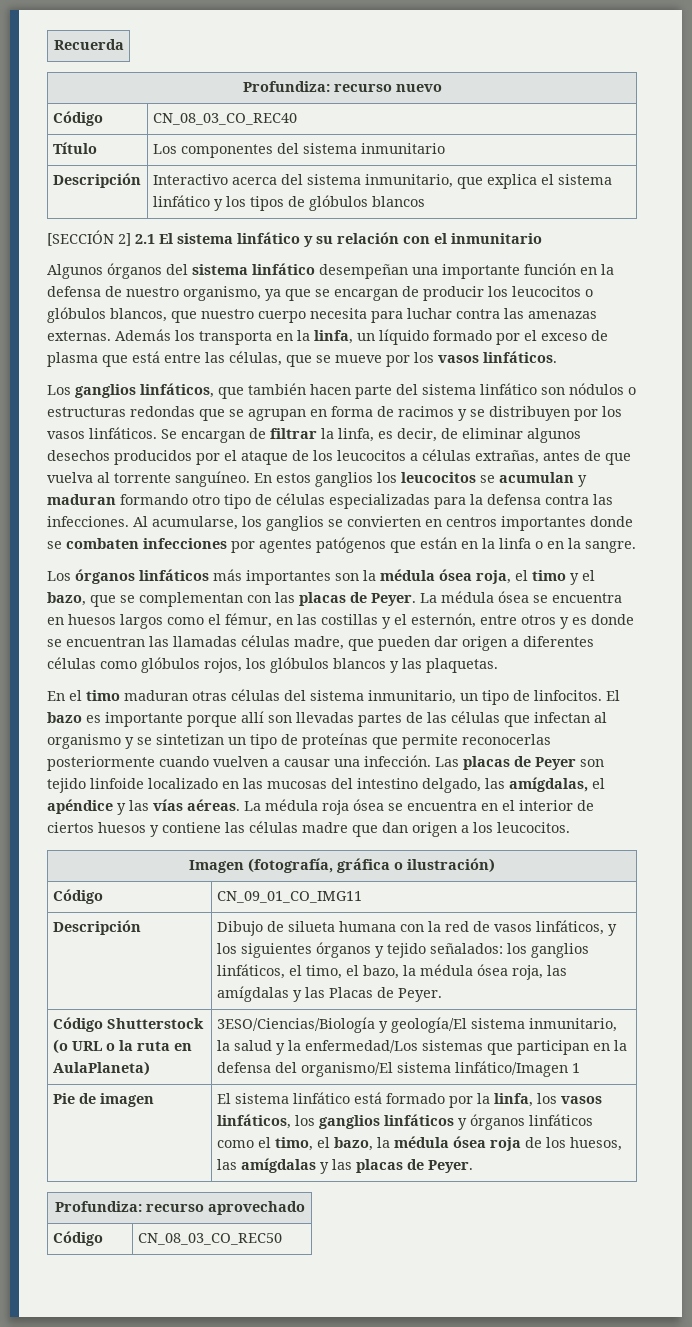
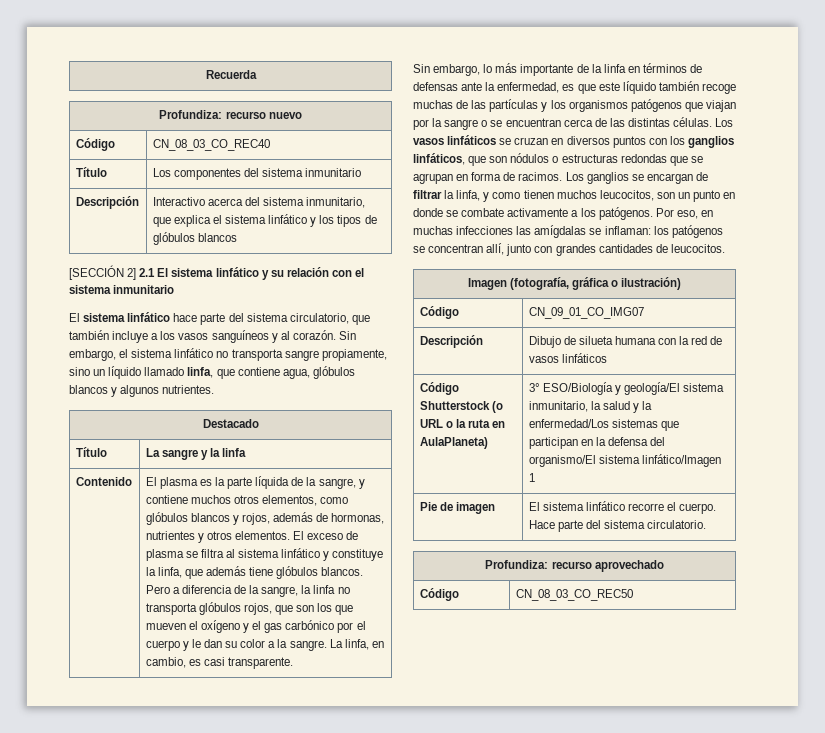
[451,233,542,244] [47,263,614,279] [47,286,593,301] [47,307,597,323] [47,329,608,345] [47,351,557,367] [47,383,537,399] inmunitario // Algunos órganos del sistema linfático desempeñan una importante función en la defensa de nuestro organismo, ya que se encargan de producir los leucocitos o glóbulos blancos, que nuestro cuerpo necesita para luchar contra las amenazas externas. Además los transporta en la linfa, un líquido formado por el exceso de plasma que está entre las células, que se mueve por los vasos linfáticos. // Los ganglios linfáticos, que también hacen parte del sistema linfático -> [69,285,175,294] [69,312,370,325] [69,330,356,343] [69,348,387,361] [69,366,355,379] [69,385,215,397] [202,419,259,428] [75,447,107,457] [145,448,247,460] [75,477,132,486] [145,476,365,489] [145,495,349,506] [145,512,385,525] [145,531,359,543] [145,548,384,561] [145,566,364,579] [145,585,350,597] [145,602,354,615] [145,620,366,633] [145,639,384,651] [145,657,294,669] [413,63,703,76] [413,81,736,94] [413,99,736,112] [413,117,734,130] [413,135,734,148] [413,153,487,166] sistema inmunitario // El sistema linfático hace parte del sistema circulatorio, que también incluye a los vasos sanguíneos y al corazón. Sin embargo, el sistema linfático no transporta sangre propiamente, sino un líquido llamado linfa, que contiene agua, glóbulos blancos y algunos nutrientes. // Destacado // Título | La sangre y la linfa // Contenido | El plasma es la parte líquida de la sangre, y contiene muchos otros elementos, como glóbulos blancos y rojos, además de hormonas, nutrientes y otros elementos. El exceso de plasma se filtra al sistema linfático y constituye la linfa, que además tiene glóbulos blancos. Pero a diferencia de la sangre, la linfa no transporta glóbulos rojos, que son los que mueven el oxígeno y el gas carbónico por el cuerpo y le dan su color a la sangre. La linfa, en cambio, es casi transparente. // Sin embargo, lo más importante de la linfa en términos de defensas ante la enfermedad, es que este líquido también recoge muchas de las partículas y los organismos patógenos que viajan por la sangre o se encuentran cerca de las distintas células. Los vasos linfáticos se cruzan en diversos puntos con los ganglios linfáticos, que
[398,406,622,421] [47,427,177,439] racimos y se distribuyen por los vasos linfáticos. Se -> [518,172,644,184] racimos. Los ganglios se
[378,428,581,443] [47,449,631,465] [47,471,587,487] [47,493,613,509] [47,516,633,531] [47,537,636,553] [47,569,595,585] [47,591,622,607] [47,613,634,629] [47,635,594,651] [47,657,498,673] [47,689,620,705] [47,711,607,727] [47,733,551,749] [47,755,604,771] [47,777,605,793] [47,799,594,815] [47,821,493,837] es decir, de eliminar algunos desechos producidos por el ataque de los leucocitos a células extrañas, antes de que vuelva al torrente sanguíneo. En estos ganglios los leucocitos se acumulan y maduran formando otro tipo de células especializadas para la defensa contra las infecciones. Al acumularse, los ganglios se convierten en centros importantes donde se combaten infecciones por agentes patógenos que están en la linfa o en la sangre. // Los órganos linfáticos más importantes son la médula ósea roja, el timo y el bazo, que se complementan con las placas de Peyer. La médula ósea se encuentra en huesos largos como el fémur, en las costillas y el esternón, entre otros y es donde se encuentran las llamadas células madre, que pueden dar origen a diferentes células como glóbulos rojos, los glóbulos blancos y las plaquetas. // En el timo maduran otras células del sistema inmunitario, un tipo de linfocitos. El bazo es importante porque allí son llevadas partes de las células que infectan al organismo y se sintetizan un tipo de proteínas que permite reconocerlas posteriormente cuando vuelven a causar una infección. Las placas de Peyer son tejido linfoide localizado en las mucosas del intestino delgado, las amígdalas, el apéndice y las vías aéreas. La médula roja ósea se encuentra en el interior de ciertos huesos y contiene las células madre que dan origen a los -> [483,190,736,202] [413,207,713,220] [413,225,723,238] [413,243,668,256] y como tienen muchos leucocitos, son un punto en donde se combate activamente a los patógenos. Por eso, en muchas infecciones las amígdalas se inflaman: los patógenos se concentran allí, junto con grandes cantidades de
[216,891,362,903] CN_09_01_CO_IMG11 -> [528,307,644,319] CN_09_01_CO_IMG07
[535,920,617,936] [216,942,589,958] [216,964,567,980] [216,986,442,1002] linfáticos, y los siguientes órganos y tejido señalados: los ganglios linfáticos, el timo, el bazo, la médula ósea roja, las amígdalas y las Placas de Peyer. -> [561,353,607,363] linfáticos
[216,1017,375,1033] 3ESO/Ciencias/Biología -> [528,382,613,395] 3° ESO/Biología
[353,1092,602,1108] [216,1114,593,1130] [216,1136,622,1151] [216,1158,473,1174] está formado por la linfa, los vasos linfáticos, los ganglios linfáticos y órganos linfáticos como el timo, el bazo, la médula ósea roja de los huesos, las amígdalas y las placas de Peyer. -> [628,502,717,514] [528,520,707,532] recorre el cuerpo. Hace parte del sistema circulatorio.

